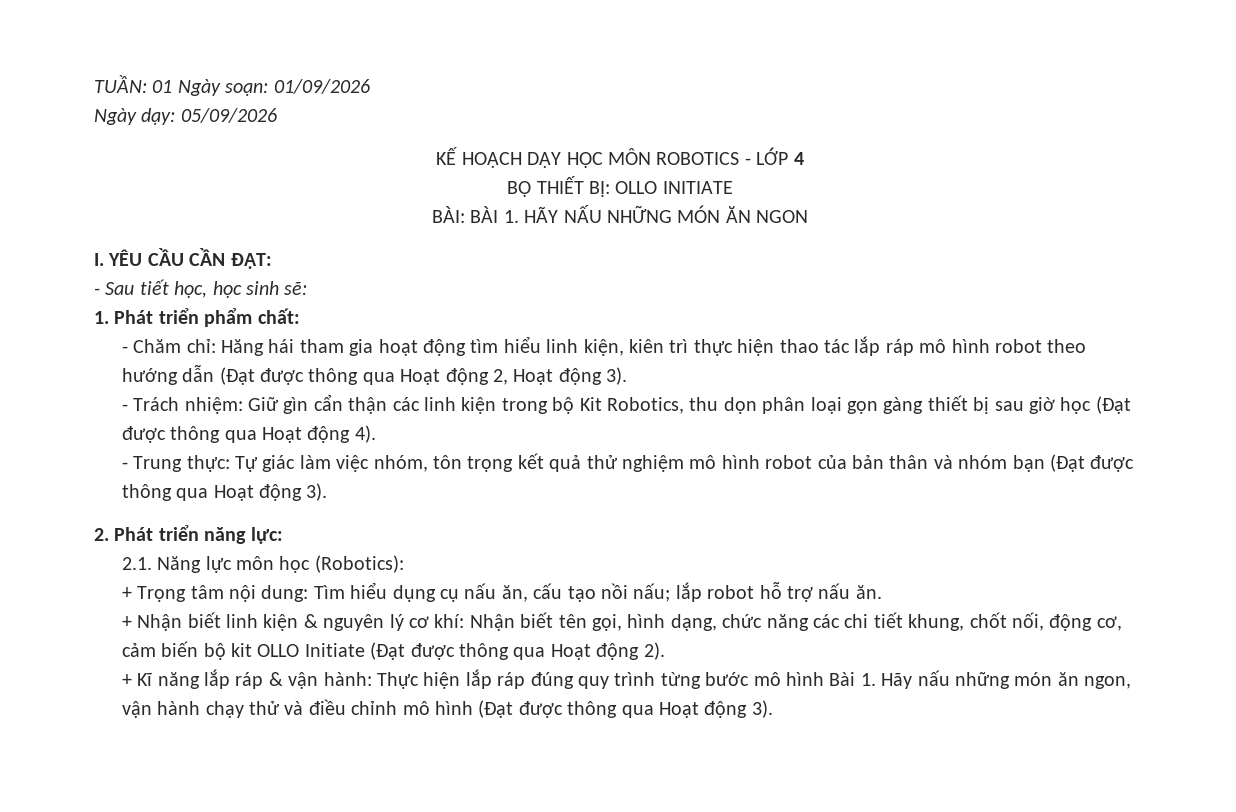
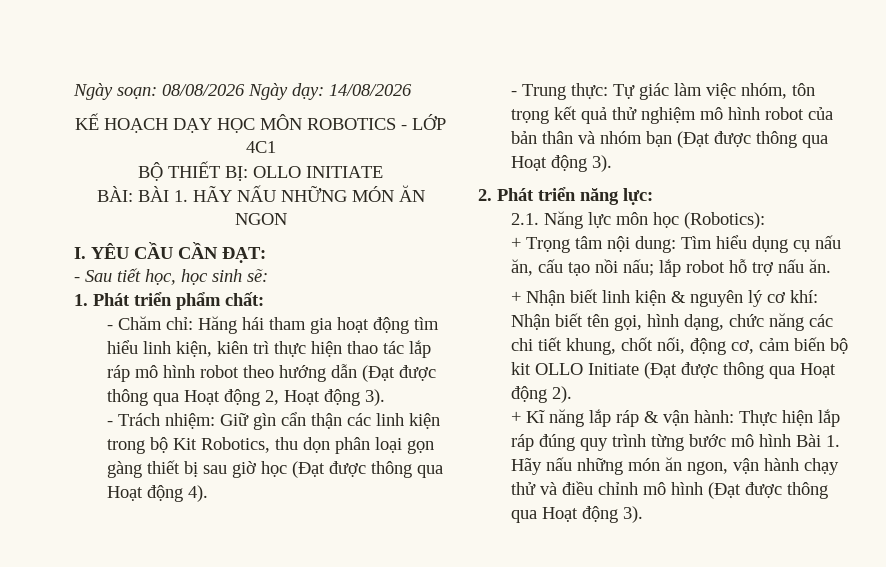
[94,75,173,93] TUẦN: 01 -> (73, 91) none
[273,79,370,94] 01/09/2026 // -> [162,84,245,96] 08/08/2026
[180,108,277,123] 05/09/2026 -> [329,84,412,96] 14/08/2026
[793,152,804,165] 4 -> [245,141,276,153] 4C1

